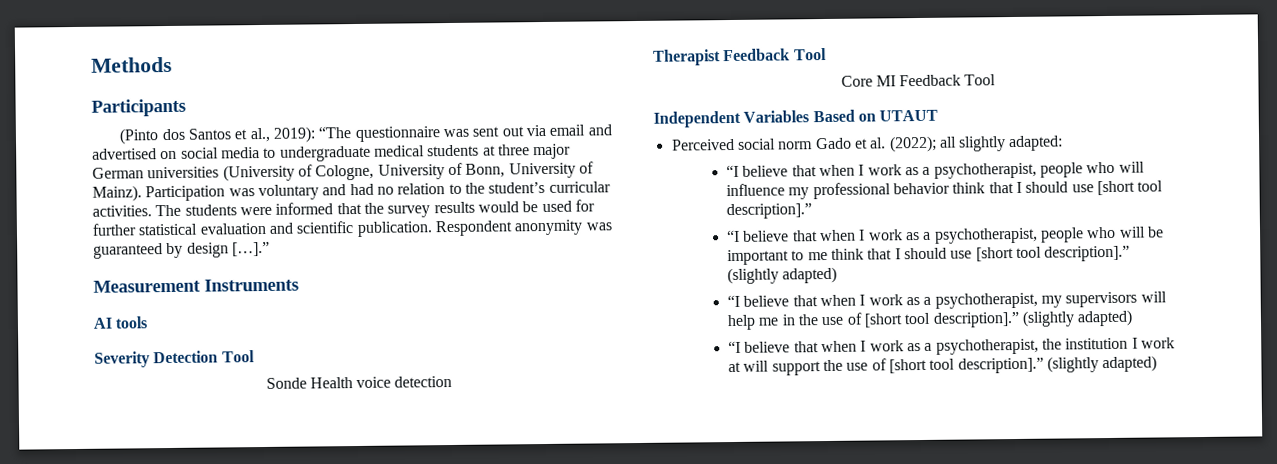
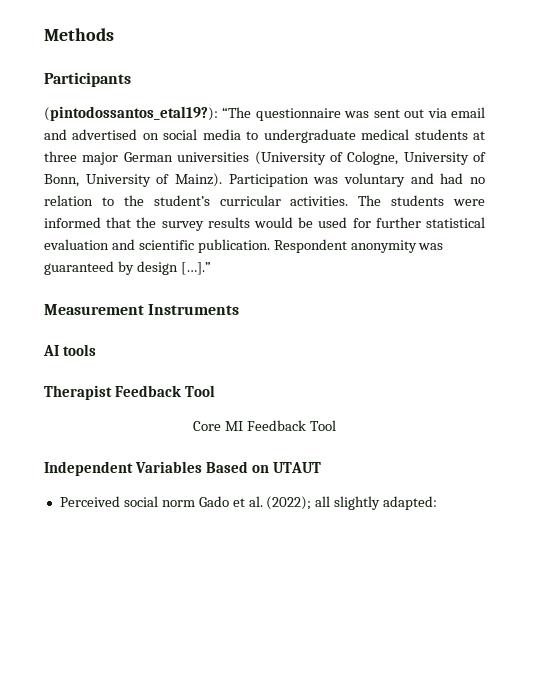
[119,126,316,145] (Pinto dos Santos et al., 2019): -> [44,106,218,121] (pintodossantos_etal19?):
[94,350,255,368] [265,375,453,389] // Severity Detection Tool // Sonde Health voice detection -> (96, 350) none
[726,161,1145,179] [726,180,1164,200] [726,203,813,220] [726,226,1164,244] [727,245,1131,266] [727,266,838,285] [727,291,1167,309] [727,309,1134,331] [728,337,1175,355] [728,355,1158,376] // “I believe that when I work as a psychotherapist, people who will influence my professional behavior think that I should use [short tool description].” // “I believe that when I work as a psychotherapist, people who will be important to me think that I should use [short tool description].” (slightly adapted) // “I believe that when I work as a psychotherapist, my supervisors will help me in the use of [short tool description].” (slightly adapted) // “I believe that when I work as a psychotherapist, the institution I work at will support the use of [short tool description].” (slightly adapted) -> (438, 503) none

